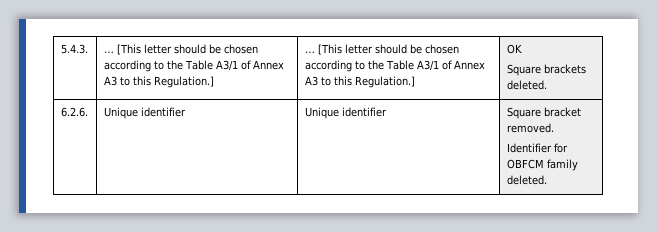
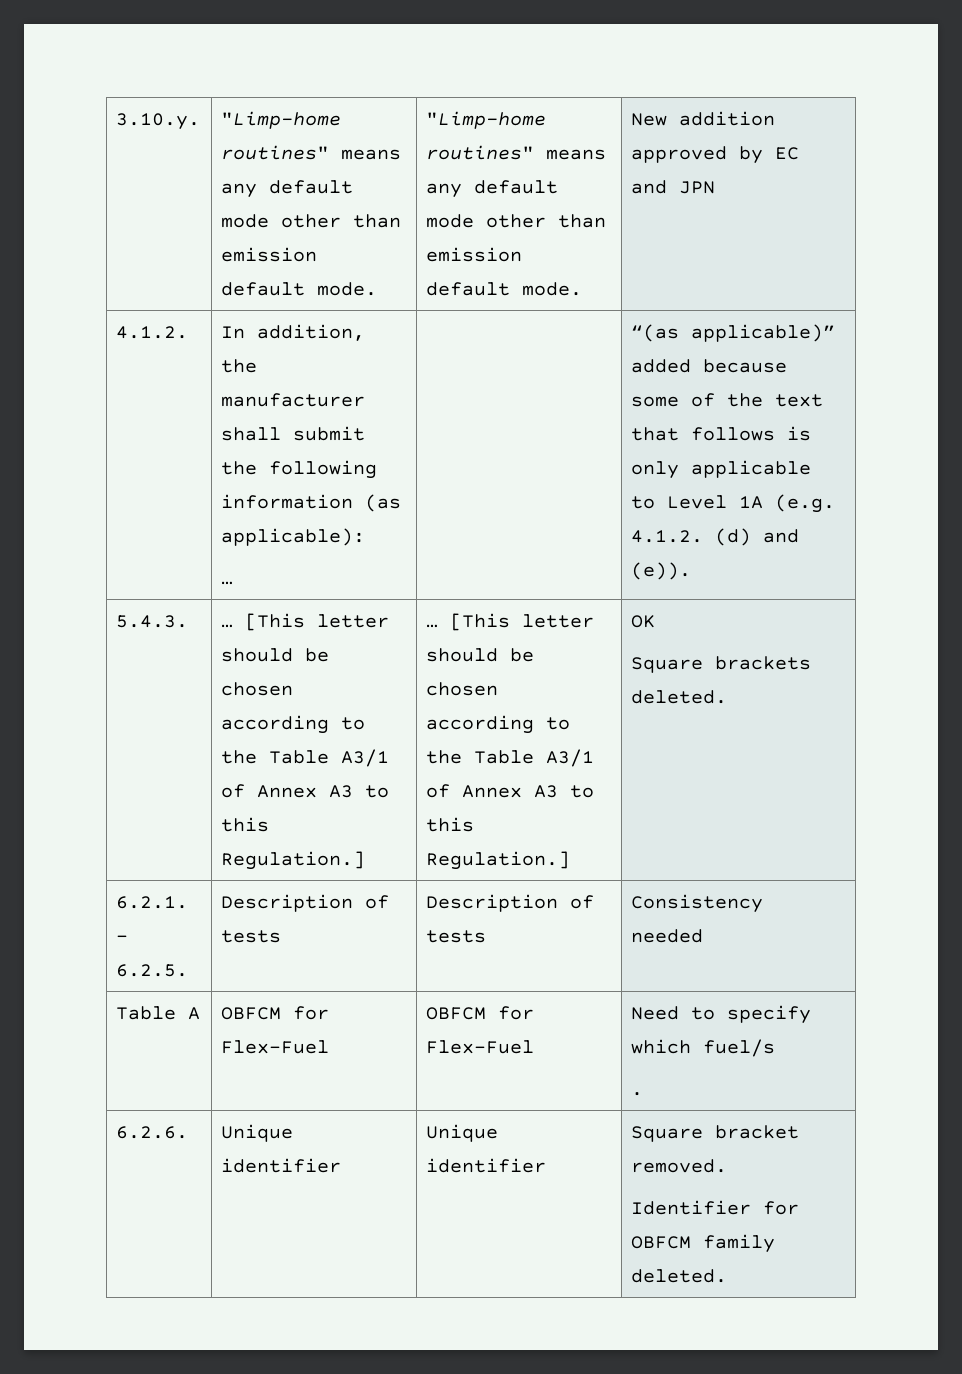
(60, 49) none -> [115,113,200,130] [220,111,341,129] [220,145,401,160] [220,180,353,198] [220,214,401,228] [220,247,317,262] [220,282,377,296] [425,111,546,129] [425,145,606,160] [425,180,558,198] [425,214,606,228] [425,247,522,262] [425,282,582,296] [630,111,775,126] [630,146,799,164] [630,180,715,194] [115,326,188,339] [220,324,365,341] [220,359,257,373] [220,393,365,407] [220,426,365,441] [220,460,377,479] [220,494,401,512] [220,528,365,546] [220,581,233,585] [630,324,835,342] [630,359,787,373] [630,393,823,407] [630,426,811,441] [630,460,811,479] [630,494,835,513] [630,528,799,546] [630,562,691,580] 3.10.y. | "Limp-home routines" means any default mode other than emission default mode. | "Limp-home routines" means any default mode other than emission default mode. | New addition approved by EC and JPN // 4.1.2. | In addition, the manufacturer shall submit the following information (as applicable): // … | | “(as applicable)” added because some of the text that follows is only applicable to Level 1A (e.g. 4.1.2. (d) and (e)). //
(547, 85) none -> [115,896,188,909] [115,935,128,942] [115,964,188,977] [220,894,389,912] [220,930,281,943] [425,894,594,912] [425,930,486,943] [630,894,763,913] [630,929,703,943] [115,1006,200,1020] [220,1006,329,1020] [220,1040,329,1054] [425,1006,534,1020] [425,1040,534,1054] [630,1005,811,1024] [630,1039,775,1057] [630,1092,643,1096] // 6.2.1. – 6.2.5. | Description of tests | Description of tests | Consistency needed // Table A | OBFCM for Flex-Fuel | OBFCM for Flex-Fuel | Need to specify which fuel/s // .

